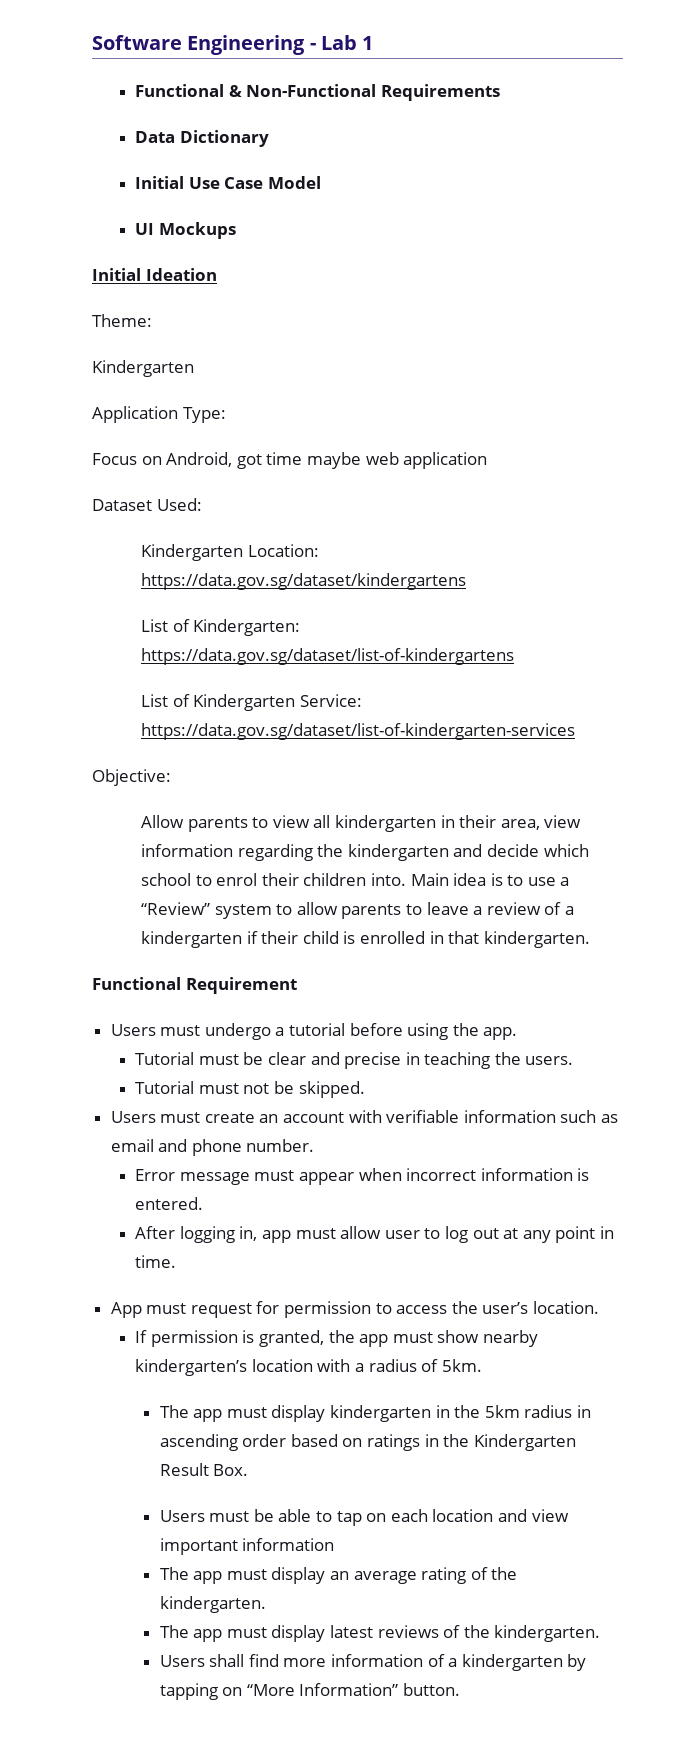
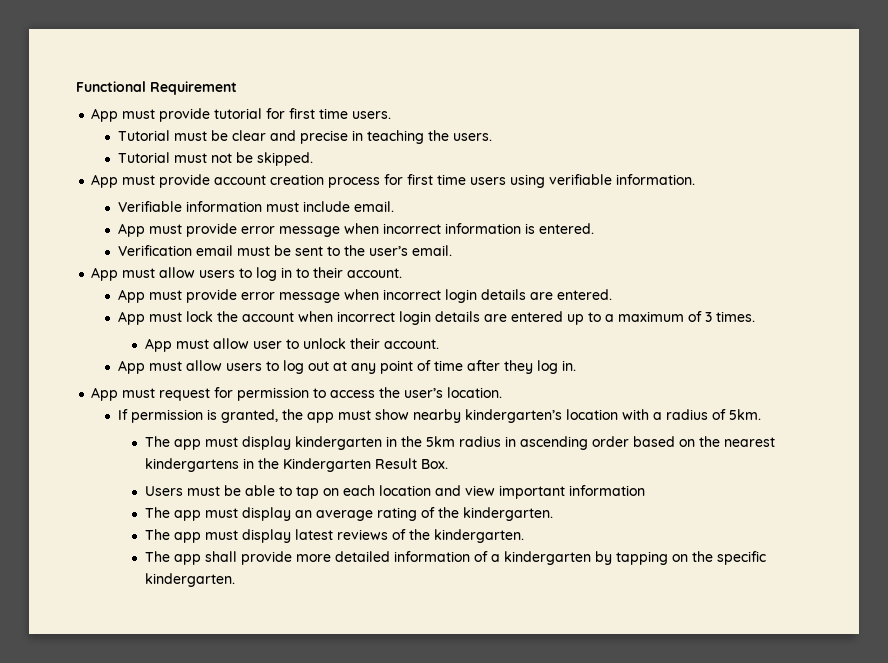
[92,35,374,55] [135,84,500,101] [135,130,269,147] [135,176,321,189] [135,222,236,239] [92,268,217,281] [92,314,152,327] [92,360,194,377] [92,406,226,423] [92,452,488,469] [92,498,202,511] [140,544,319,561] [140,573,466,590] [140,619,301,636] [140,648,514,665] [140,694,362,711] [140,723,575,740] [92,769,171,786] [140,815,582,832] [140,844,589,861] [140,873,570,886] [140,902,574,919] [140,931,590,948] [92,977,297,994] [110,1023,518,1040] Software Engineering - Lab 1 // Functional & Non-Functional Requirements // Data Dictionary // Initial Use Case Model // UI Mockups // Initial Ideation // Theme: // Kindergarten // Application Type: // Focus on Android, got time maybe web application // Dataset Used: // Kindergarten Location: https://data.gov.sg/dataset/kindergartens // List of Kindergarten: https://data.gov.sg/dataset/list-of-kindergartens // List of Kindergarten Service: https://data.gov.sg/dataset/list-of-kindergarten-services // Objective: // Allow parents to view all kindergarten in their area, view information regarding the kindergarten and decide which school to enrol their children into. Main idea is to use a “Review” system to allow parents to leave a review of a kindergarten if their child is enrolled in that kindergarten. // Functional Requirement // Users must undergo a tutorial before using the app. -> [76,81,237,95] [91,108,392,122] Functional Requirement // App must provide tutorial for first time users.
[110,1110,619,1123] [110,1139,315,1156] [135,1169,354,1185] Users must create an account with verifiable information such as email and phone number. // Error message must appear -> [91,174,696,188] [118,201,395,212] [118,223,341,237] App must provide account creation process for first time users using verifiable information. // Verifiable information must include email. // App must provide error message
[135,1226,420,1243] After logging in, app must allow user -> [118,245,453,256] [91,267,403,281] [118,289,613,303] [118,311,756,325] [144,338,439,352] [118,360,263,374] Verification email must be sent to the user’s email. // App must allow users to log in to their account. // App must provide error message when incorrect login details are entered. // App must lock the account when incorrect login details are entered up to a maximum of 3 times. // App must allow user to unlock their account. // App must allow users
[599,1226,614,1239] [135,1255,177,1268] in time. -> [417,360,577,374] of time after they log in.
[367,1434,421,1451] ratings -> [698,436,775,447] [144,458,239,472] the nearest kindergartens
[159,1654,327,1667] Users shall find more -> [144,551,390,565] The app shall provide more detailed
[246,1683,461,1696] “More Information” button. -> [691,551,766,565] [144,573,235,587] the specific kindergarten.

